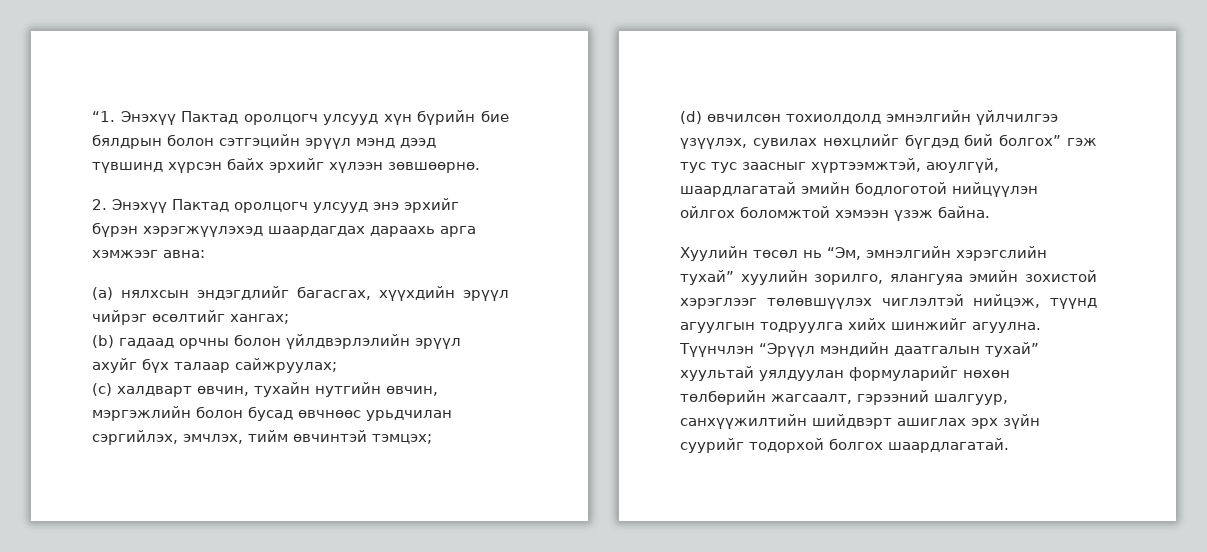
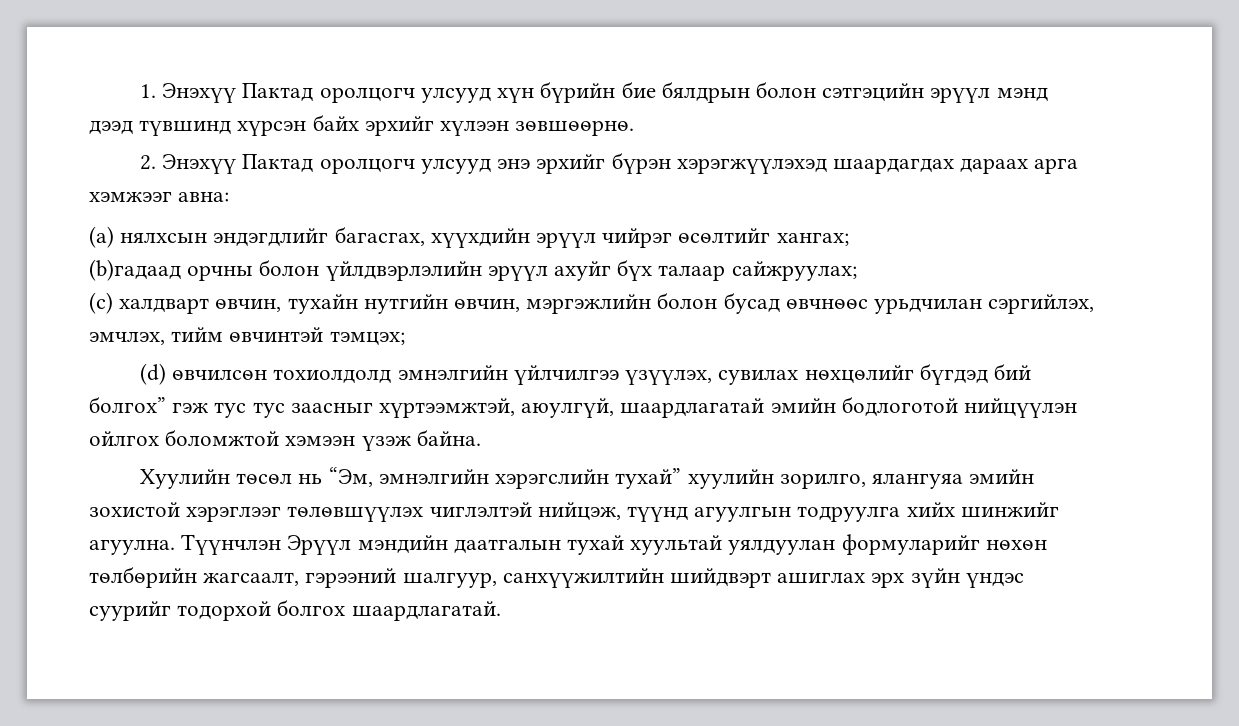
[92,111,115,122] “1. -> [140,84,157,98] 1.
[370,226,435,237] дараахь -> [960,158,1029,174] дараах
[92,335,174,348] (b) гадаад -> [89,259,181,281] (b)гадаад
[822,134,899,148] нөхцлийг -> [804,365,914,384] нөхцөлийг
[759,343,815,357] “Эрүүл -> [287,535,352,555] Эрүүл
[985,342,1039,357] тухай” -> [567,535,625,555] тухай
(1040, 421) none -> [965,572,1024,588] үндэс

